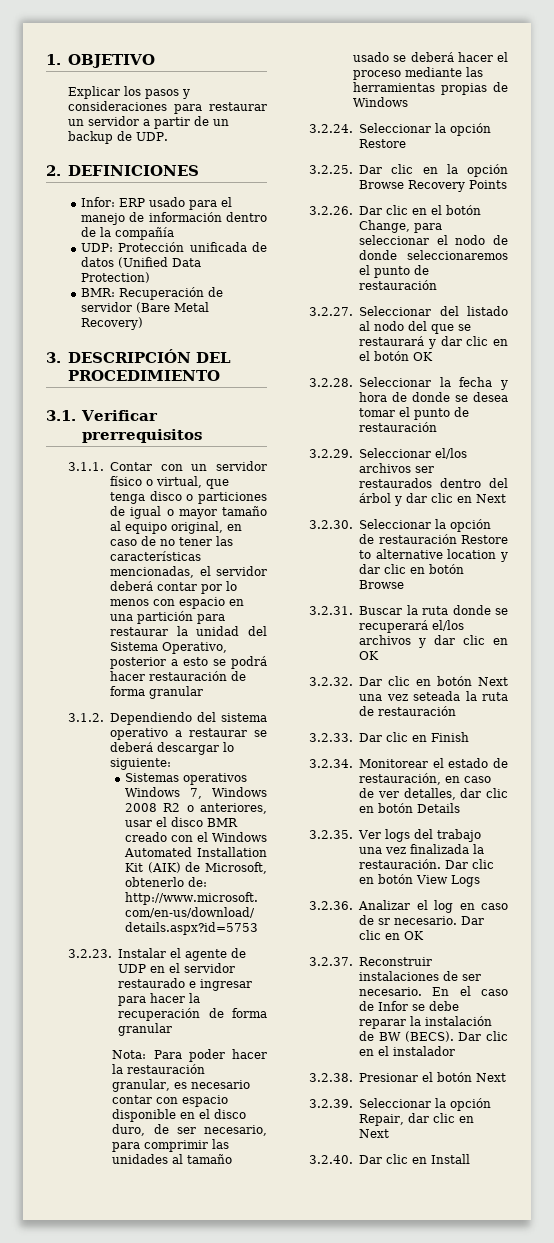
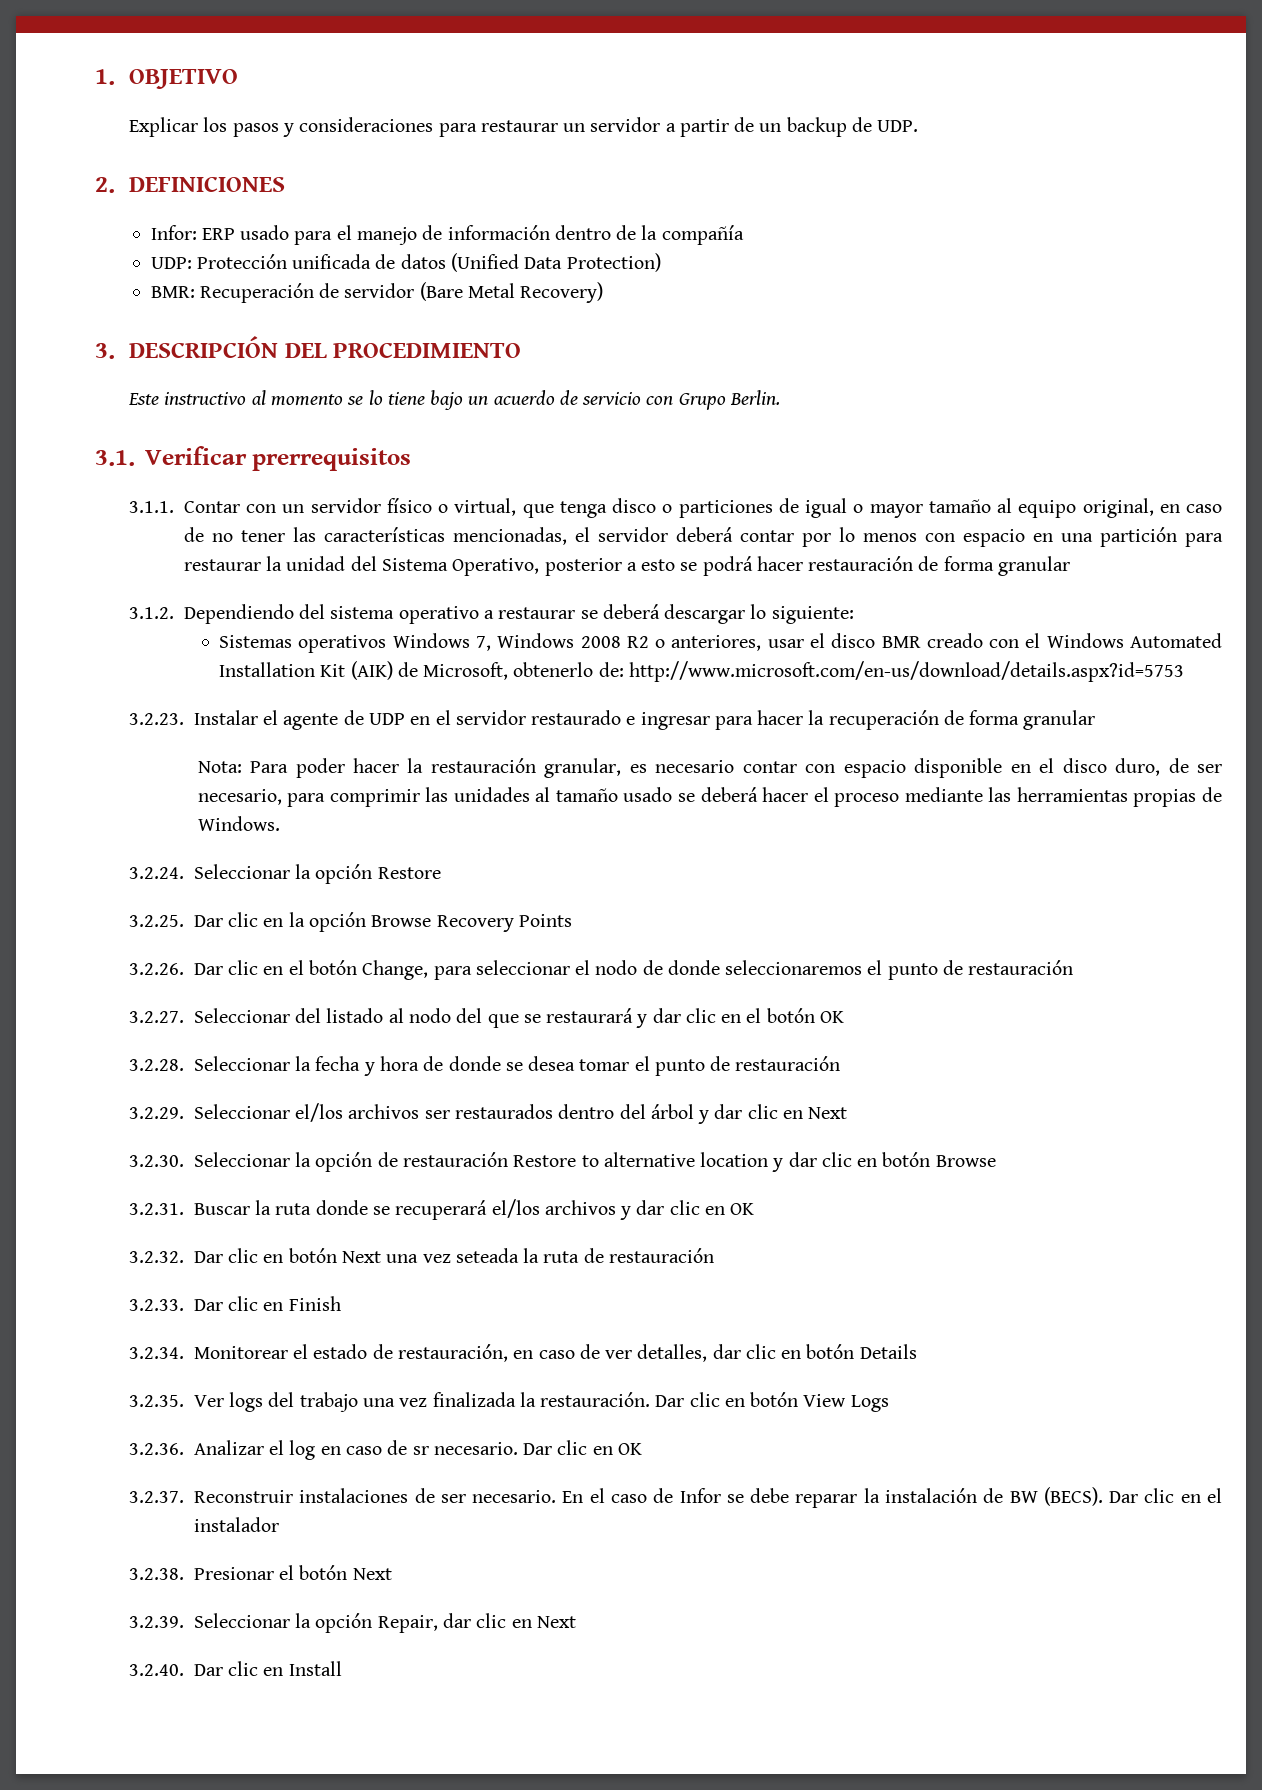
(221, 375) none -> [128,390,780,410] // Este instructivo al momento se lo tiene bajo un acuerdo de servicio con Grupo Berlin.
[353,97,409,107] Windows -> [197,816,280,831] Windows.

